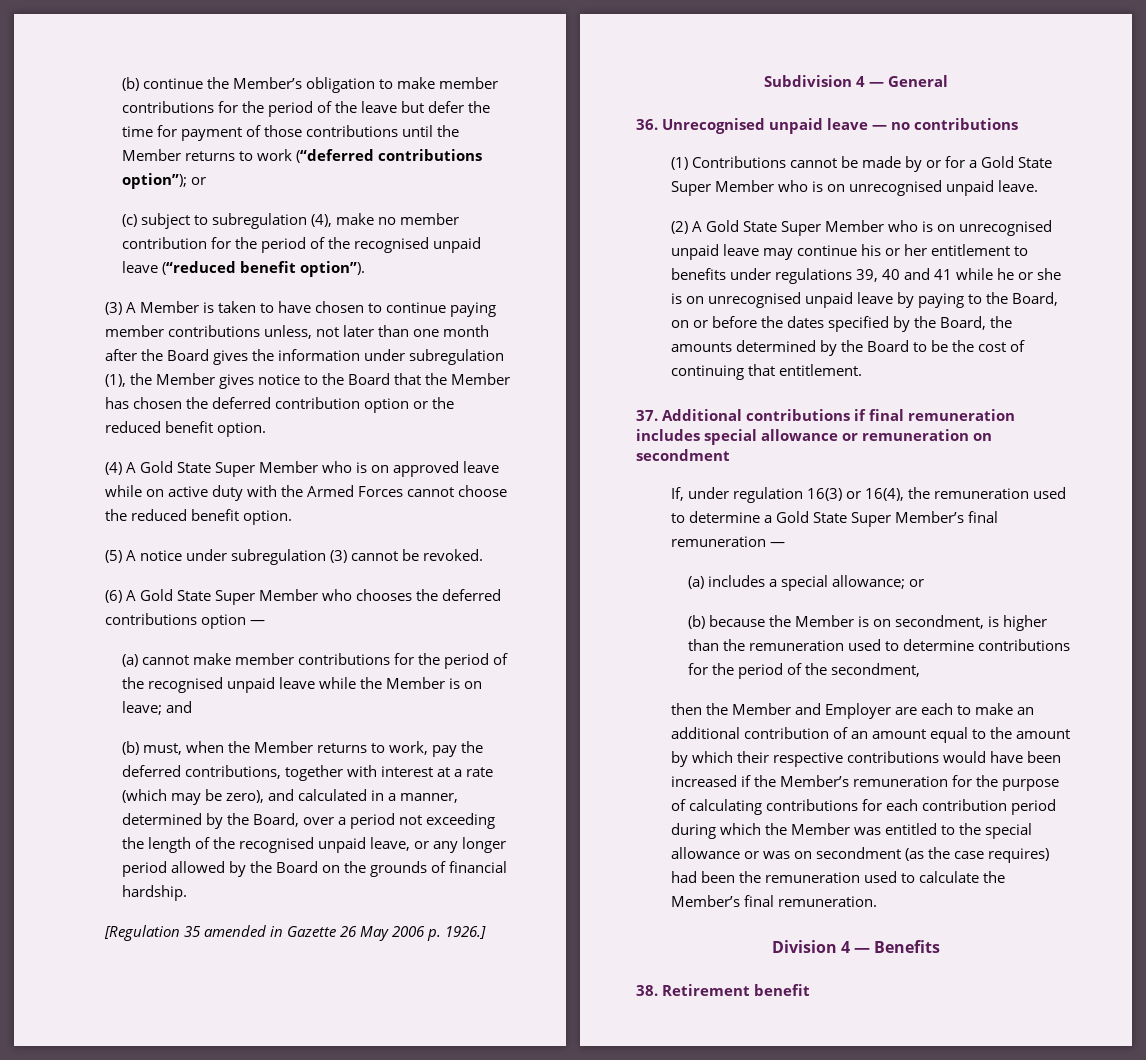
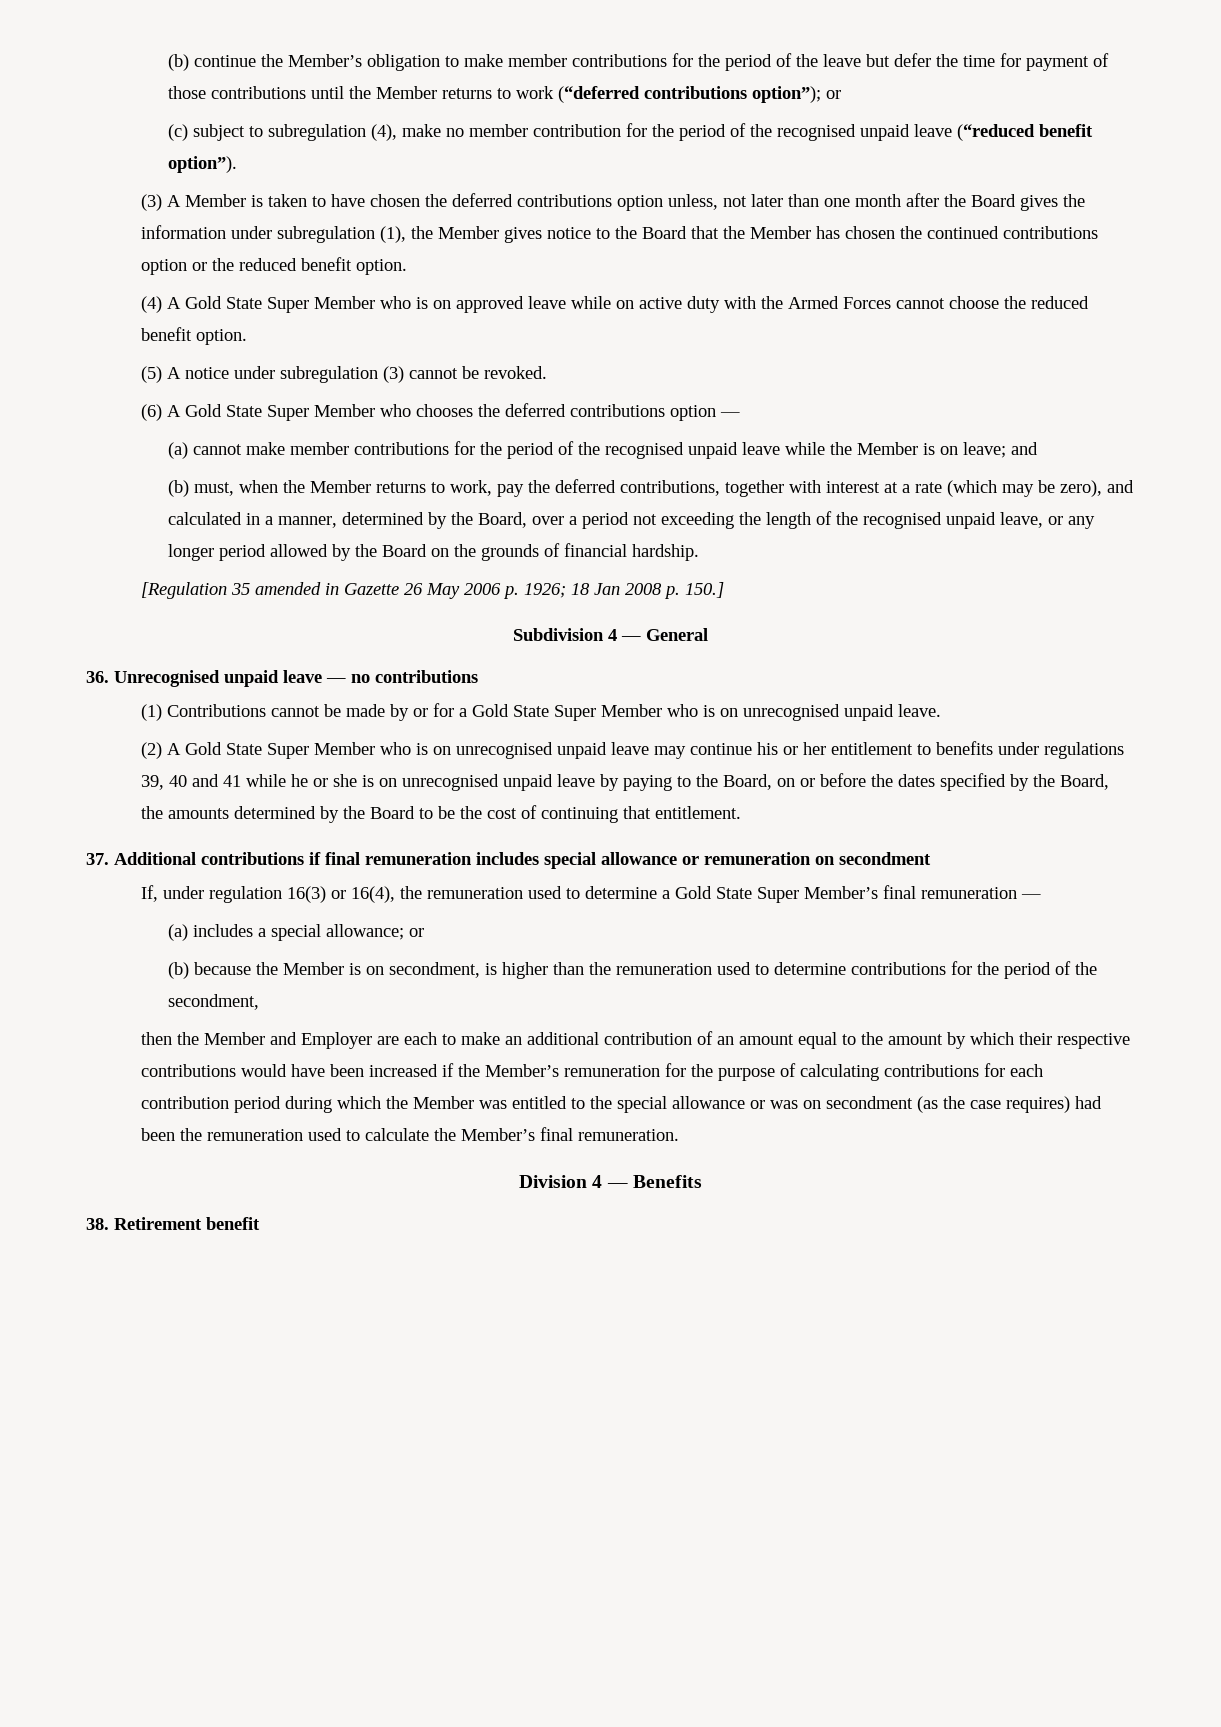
[367,302,496,317] [104,325,260,337] to continue paying member contributions -> [424,193,663,211] the deferred contributions option
[211,397,360,409] deferred contribution -> [926,226,1098,239] continued contributions
[444,926,486,939] 1926.] -> [523,582,724,599] 1926; 18 Jan 2008 p. 150.]

